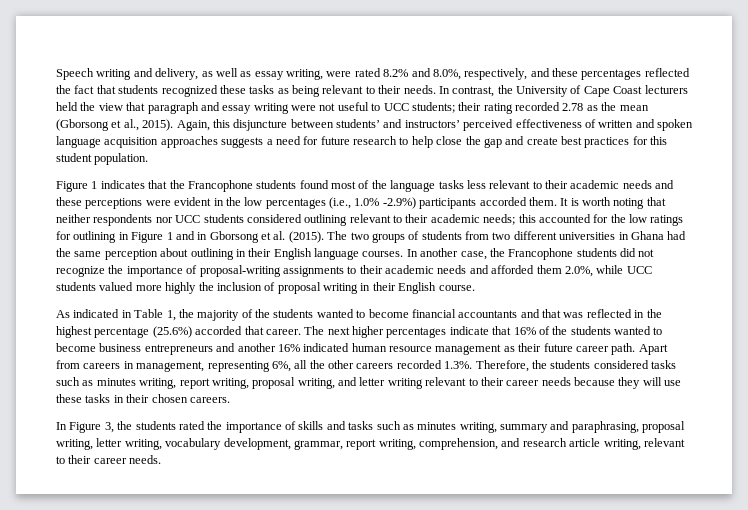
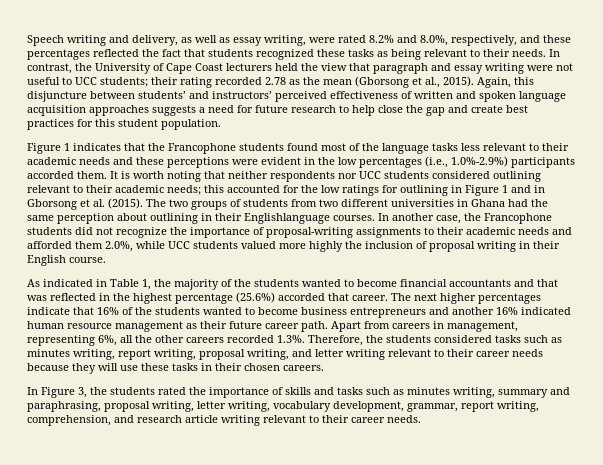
[354,197,416,209] 1.0% -2.9%) -> [451,156,508,167] 1.0%-2.9%)
[273,248,359,260] English language -> [244,213,330,224] Englishlanguage
[603,439,641,450] writing, -> [221,415,260,426] writing

